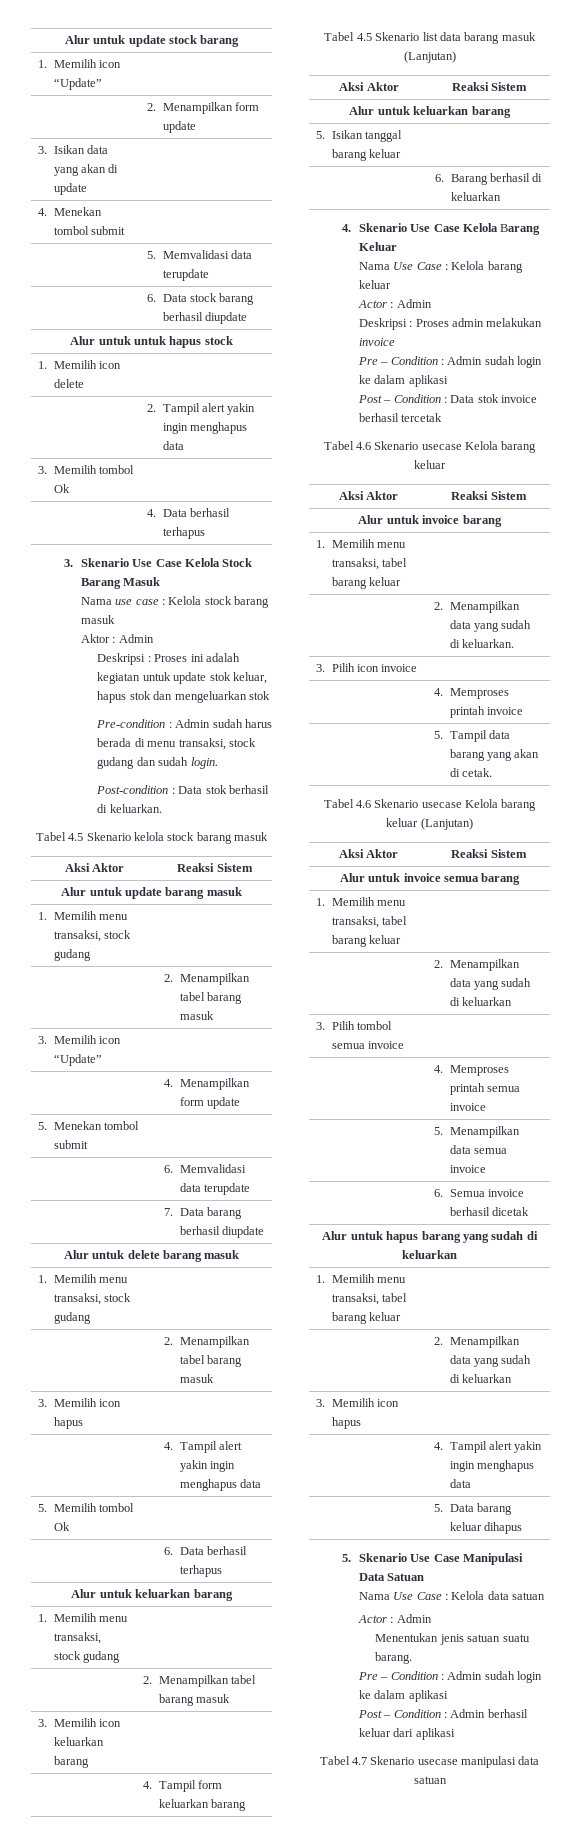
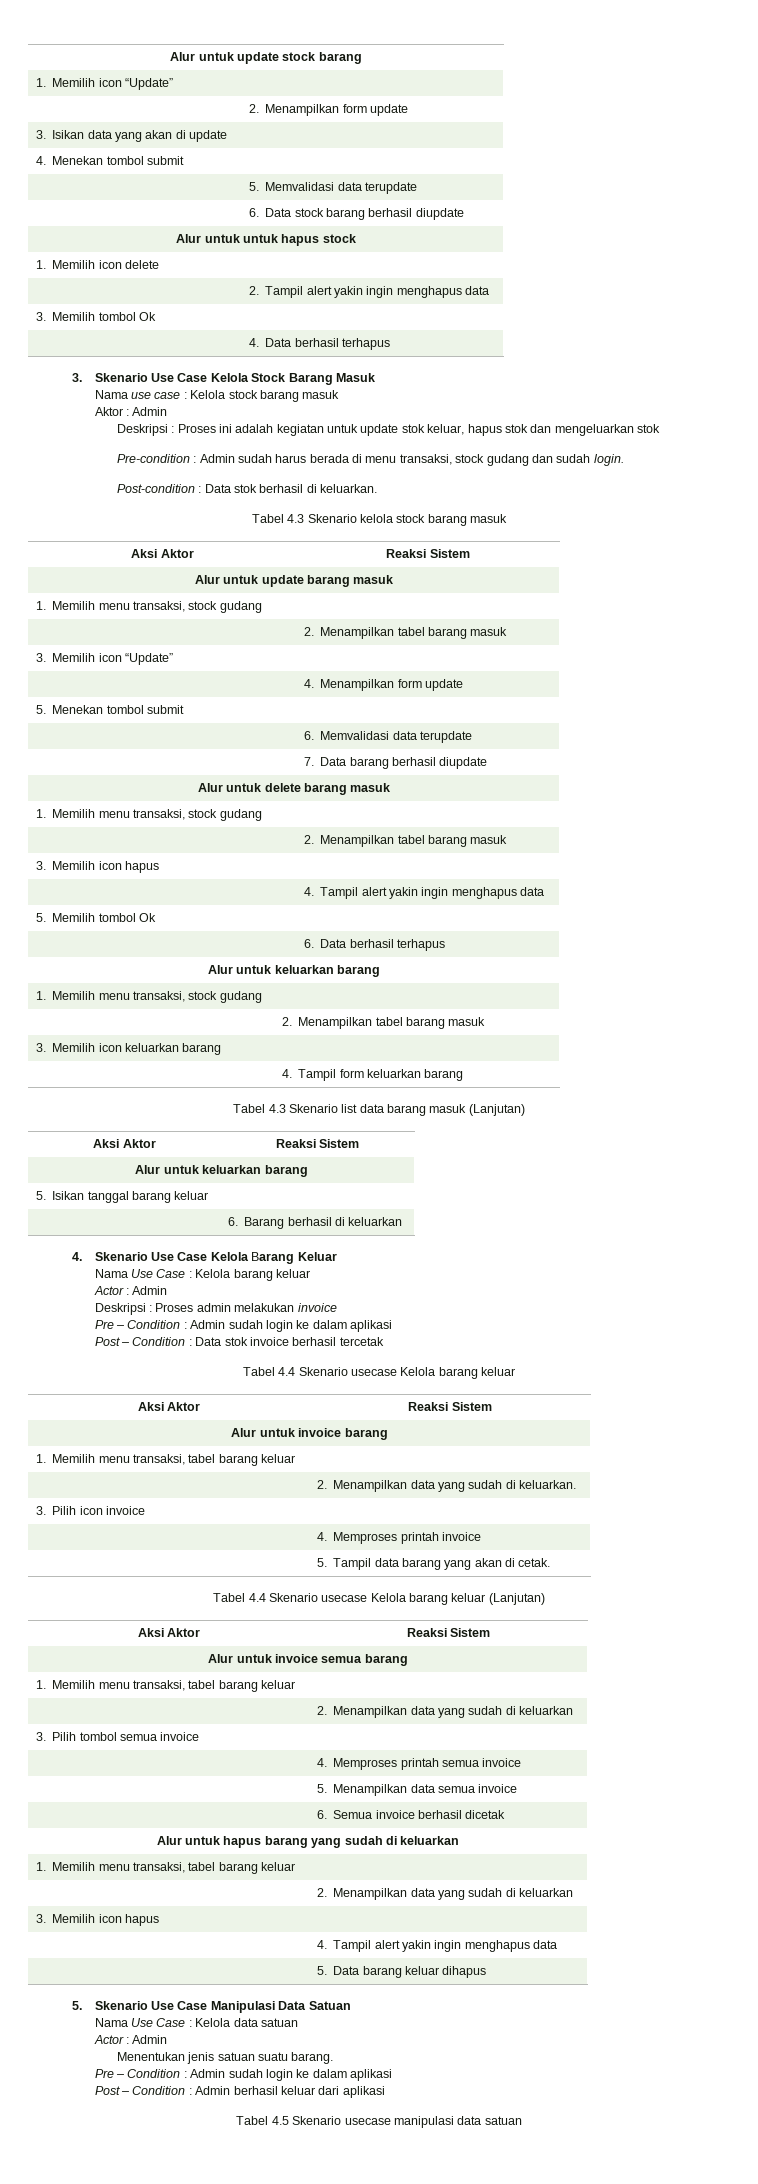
[68,833,84,841] 4.5 -> [287,514,305,523] 4.3
[356,33,372,41] 4.5 -> [268,1104,286,1113] 4.3
[355,442,371,450] 4.6 -> [278,1367,296,1376] 4.4
[355,800,371,808] 4.6 -> [248,1593,266,1602] 4.4
[351,1757,367,1765] 4.7 -> [271,2116,289,2125] 4.5

